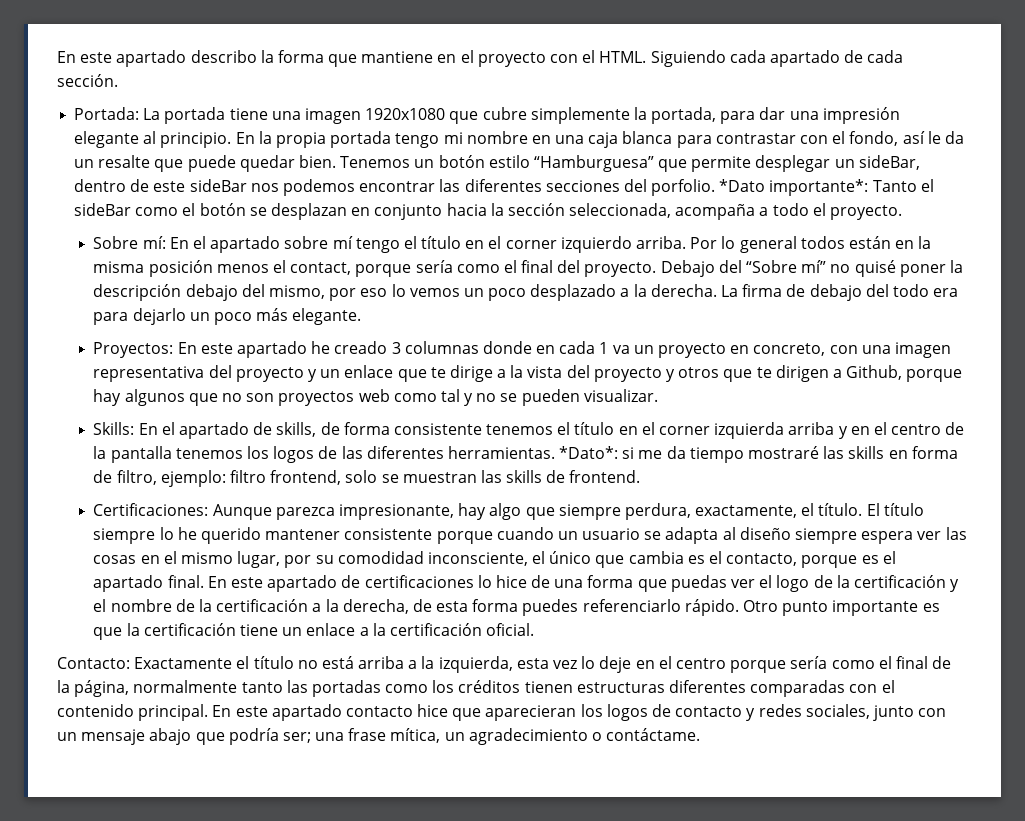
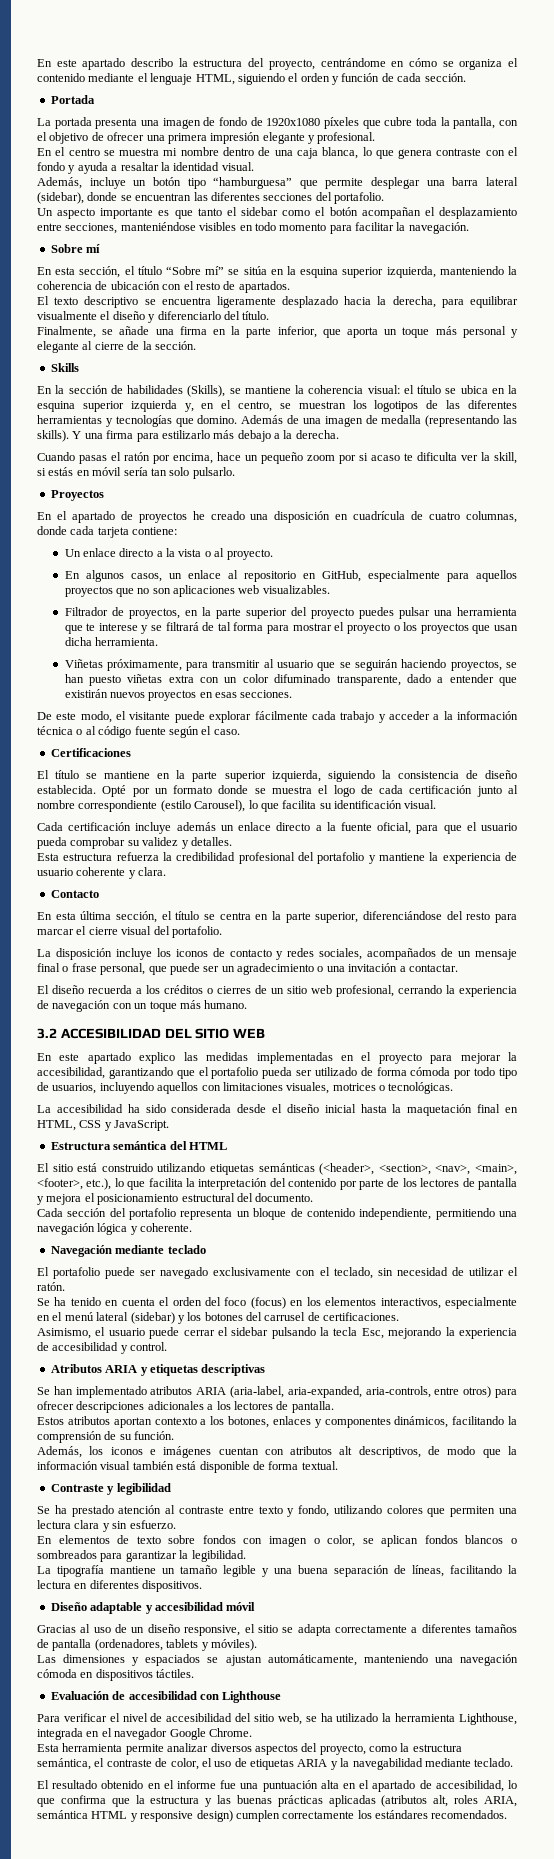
[277,50,840,67] forma que mantiene en el proyecto con el HTML. Siguiendo cada apartado -> [193,58,518,70] [37,73,380,85] estructura del proyecto, centrándome en cómo se organiza el contenido mediante el lenguaje HTML, siguiendo el orden y función
[74,107,140,120] Portada: -> [50,95,95,104] Portada //
[229,107,900,124] [74,131,964,148] [74,155,920,172] [74,179,934,196] [74,203,903,220] [93,236,932,253] [93,260,963,277] [93,284,959,301] [93,308,362,325] [93,341,951,358] [93,365,963,382] [93,389,658,406] [93,422,965,439] [93,446,958,463] [93,470,641,487] [93,503,924,520] [93,527,967,544] [93,551,896,568] [93,575,960,592] [93,599,940,616] [93,623,535,640] [57,656,952,673] [57,680,895,697] [57,704,648,721] tiene una imagen 1920x1080 que cubre simplemente la portada, para dar una impresión elegante al principio. En la propia portada tengo mi nombre en una caja blanca para contrastar con el fondo, así le da un resalte que puede quedar bien. Tenemos un botón estilo “Hamburguesa” que permite desplegar un sideBar, dentro de este sideBar nos podemos encontrar las diferentes secciones del porfolio. *Dato importante*: Tanto el sideBar como el botón se desplazan en conjunto hacia la sección seleccionada, acompaña a todo el proyecto. // Sobre mí: En el apartado sobre mí tengo el título en el corner izquierdo arriba. Por lo general todos están en la misma posición menos el contact, porque sería como el final del proyecto. Debajo del “Sobre mí” no quisé poner la descripción debajo del mismo, por eso lo vemos un poco desplazado a la derecha. La firma de debajo del todo era para dejarlo un poco más elegante. // Proyectos: En este apartado he creado 3 columnas donde en cada 1 va un proyecto en concreto, con una imagen representativa del proyecto y un enlace que te dirige a la vista del proyecto y otros que te dirigen a Github, porque hay algunos que no son proyectos web como tal y no se pueden visualizar. // Skills: En el apartado de skills, de forma consistente tenemos el título en el corner izquierda arriba y en el centro de la pantalla tenemos los logos de las diferentes herramientas. *Dato*: si me da tiempo mostraré las skills en forma de filtro, ejemplo: filtro frontend, solo se muestran las skills de frontend. // Certificaciones: Aunque parezca impresionante, hay algo que siempre perdura, exactamente, el título. El título siempre lo he querido mantener consistente porque cuando un usuario se adapta al diseño siempre espera ver las cosas en el mismo lugar, por su comodidad inconsciente, el único que cambia es el contacto, porque es el apartado final. En este apartado de certificaciones lo hice de una forma que puedas ver el logo de la certificación y el nombre de la certificación a la derecha, de esta forma puedes referenciarlo rápido. Otro punto importante es que la certificación tiene un enlace a la certificación oficial. // Contacto: Exactamente el título no está arriba a la izquierda, esta vez lo deje en el centro porque sería como el final de la página, normalmente tanto las portadas como los créditos tienen estructuras diferentes comparadas con el contenido principal. En este apartado contacto hice que aparecieran los logos -> [95,117,519,129] [37,132,376,144] [37,147,518,159] [37,162,254,174] [37,177,518,189] [37,192,384,204] [37,207,517,219] [37,222,469,234] [50,244,101,253] [37,266,517,278] [37,281,290,293] [37,296,518,308] [37,311,270,323] [37,326,518,338] [37,341,196,353] [50,363,79,372] [37,385,517,397] [37,400,517,412] [37,415,517,427] [37,430,339,442] [37,452,517,464] [37,467,235,479] [50,490,104,501] [37,511,517,523] [37,526,178,538] [64,548,273,560] [64,570,517,582] [64,585,330,597] [64,607,517,619] [64,622,518,634] [64,637,158,646] [64,659,517,671] [64,674,517,686] [64,689,293,701] [37,711,518,723] [37,726,240,738] [50,748,131,757] [37,770,517,782] [37,785,518,797] [37,800,437,812] [37,822,518,834] [37,837,232,849] [37,852,517,864] [37,867,167,879] [50,890,99,898] [37,911,517,923] [37,926,222,938] [37,948,208,960] presenta una imagen de fondo de 1920x1080 píxeles que cubre toda la pantalla, con el objetivo de ofrecer una primera impresión elegante y profesional. // En el centro se muestra mi nombre dentro de una caja blanca, lo que genera contraste con el fondo y ayuda a resaltar la identidad visual. // Además, incluye un botón tipo “hamburguesa” que permite desplegar una barra lateral (sidebar), donde se encuentran las diferentes secciones del portafolio. // Un aspecto importante es que tanto el sidebar como el botón acompañan el desplazamiento entre secciones, manteniéndose visibles en todo momento para facilitar la navegación. // Sobre mí // En esta sección, el título “Sobre mí” se sitúa en la esquina superior izquierda, manteniendo la coherencia de ubicación con el resto de apartados. // El texto descriptivo se encuentra ligeramente desplazado hacia la derecha, para equilibrar visualmente el diseño y diferenciarlo del título. // Finalmente, se añade una firma en la parte inferior, que aporta un toque más personal y elegante al cierre de la sección. // Skills // En la sección de habilidades (Skills), se mantiene la coherencia visual: el título se ubica en la esquina superior izquierda y, en el centro, se muestran los logotipos de las diferentes herramientas y tecnologías que domino. Además de una imagen de medalla (representando las skills). Y una firma para estilizarlo más debajo a la derecha. // Cuando pasas el ratón por encima, hace un pequeño zoom por si acaso te dificulta ver la skill, si estás en móvil sería tan solo pulsarlo. // Proyectos // En el apartado de proyectos he creado una disposición en cuadrícula de cuatro columnas, donde cada tarjeta contiene: // Un enlace directo a la vista o al proyecto. // En algunos casos, un enlace al repositorio en GitHub, especialmente para aquellos proyectos que no son aplicaciones web visualizables. // Filtrador de proyectos, en la parte superior del proyecto puedes pulsar una herramienta que te interese y se filtrará de tal forma para mostrar el proyecto o los proyectos que usan dicha herramienta. // Viñetas próximamente, para transmitir al usuario que se seguirán haciendo proyectos, se han puesto viñetas extra con un color difuminado transparente, dado a entender que existirán nuevos proyectos en esas secciones. // De este modo, el visitante puede explorar fácilmente cada trabajo y acceder a la información técnica o al código fuente según el caso. // Certificaciones // El título se mantiene en la parte superior izquierda, siguiendo la consistencia de diseño establecida. Opté por un formato donde se muestra el logo de cada certificación junto al nombre correspondiente (estilo Carousel), lo que facilita su identificación visual. // Cada certificación incluye además un enlace directo a la fuente oficial, para que el usuario pueda comprobar su validez y detalles. // Esta estructura refuerza la credibilidad profesional del portafolio y mantiene la experiencia de usuario coherente y clara. // Contacto // En esta última sección, el título se centra en la parte superior, diferenciándose del resto para marcar el cierre visual del portafolio. // La disposición incluye los iconos
[872,705,947,721] [57,728,701,745] junto con un mensaje abajo que podría ser; una frase mítica, un agradecimiento o contáctame. -> [367,948,517,960] [37,963,458,975] [37,985,517,997] [37,1000,248,1012] [37,1028,266,1039] [37,1052,518,1064] [37,1067,518,1079] [37,1082,454,1094] [37,1104,519,1116] [37,1120,170,1131] [50,1141,227,1150] [37,1163,517,1175] [37,1178,517,1190] [37,1193,314,1205] [37,1208,517,1220] [37,1223,193,1235] [50,1245,206,1257] [37,1267,519,1279] [37,1282,65,1291] [37,1297,517,1309] [37,1312,400,1324] [37,1327,517,1339] [37,1342,168,1354] [50,1364,266,1376] [37,1386,517,1398] [37,1401,334,1413] [37,1416,517,1428] [37,1431,175,1443] [37,1446,518,1458] [37,1461,338,1473] [50,1483,171,1495] [37,1505,517,1517] [37,1520,176,1532] [37,1535,517,1547] [37,1550,246,1562] [37,1565,517,1577] [37,1580,203,1592] [50,1602,256,1614] [37,1624,517,1636] [37,1639,257,1651] [37,1654,518,1666] [37,1669,195,1681] [50,1691,282,1703] [37,1713,517,1725] [37,1728,252,1740] [37,1743,462,1755] [37,1758,514,1770] [37,1780,517,1792] [37,1795,517,1807] [37,1810,508,1822] acompañados de un mensaje final o frase personal, que puede ser un agradecimiento o una invitación a contactar. // El diseño recuerda a los créditos o cierres de un sitio web profesional, cerrando la experiencia de navegación con un toque más humano. // 3.2 ACCESIBILIDAD DEL SITIO WEB // En este apartado explico las medidas implementadas en el proyecto para mejorar la accesibilidad, garantizando que el portafolio pueda ser utilizado de forma cómoda por todo tipo de usuarios, incluyendo aquellos con limitaciones visuales, motrices o tecnológicas. // La accesibilidad ha sido considerada desde el diseño inicial hasta la maquetación final en HTML, CSS y JavaScript. // Estructura semántica del HTML // El sitio está construido utilizando etiquetas semánticas (<header>, <section>, <nav>, <main>, <footer>, etc.), lo que facilita la interpretación del contenido por parte de los lectores de pantalla y mejora el posicionamiento estructural del documento. // Cada sección del portafolio representa un bloque de contenido independiente, permitiendo una navegación lógica y coherente. // Navegación mediante teclado // El portafolio puede ser navegado exclusivamente con el teclado, sin necesidad de utilizar el ratón. // Se ha tenido en cuenta el orden del foco (focus) en los elementos interactivos, especialmente en el menú lateral (sidebar) y los botones del carrusel de certificaciones. // Asimismo, el usuario puede cerrar el sidebar pulsando la tecla Esc, mejorando la experiencia de accesibilidad y control. // Atributos ARIA y etiquetas descriptivas // Se han implementado atributos ARIA (aria-label, aria-expanded, aria-controls, entre otros) para ofrecer descripciones adicionales a los lectores de pantalla. // Estos atributos aportan contexto a los botones, enlaces y componentes dinámicos, facilitando la comprensión de su función. // Además, los iconos e imágenes cuentan con atributos alt descriptivos, de modo que la información visual también está disponible de forma textual. // Contraste y legibilidad // Se ha prestado atención al contraste entre texto y fondo, utilizando colores que permiten una lectura clara y sin esfuerzo. // En elementos de texto sobre fondos con imagen o color, se aplican fondos blancos o sombreados para garantizar la legibilidad. // La tipografía mantiene un tamaño legible y una buena separación de líneas, facilitando la lectura en diferentes dispositivos. // Diseño adaptable y accesibilidad móvil // Gracias al uso de un diseño responsive, el sitio se adapta correctamente a diferentes tamaños de pantalla (ordenadores, tablets y móviles). // Las dimensiones y espaciados se ajustan automáticamente, manteniendo una navegación cómoda en dispositivos táctiles. // Evaluación de accesibilidad con Lighthouse // Para verificar el nivel de accesibilidad del sitio web, se ha utilizado la herramienta Lighthouse, integrada en el navegador Google Chrome. // Esta herramienta permite analizar diversos aspectos del proyecto, como la estructura semántica, el contraste de color, el uso de etiquetas ARIA y la navegabilidad mediante teclado. // El resultado obtenido en el informe fue una puntuación alta en el apartado de accesibilidad, lo que confirma que la estructura y las buenas prácticas aplicadas (atributos alt, roles ARIA, semántica HTML y responsive design) cumplen correctamente los estándares recomendados.

